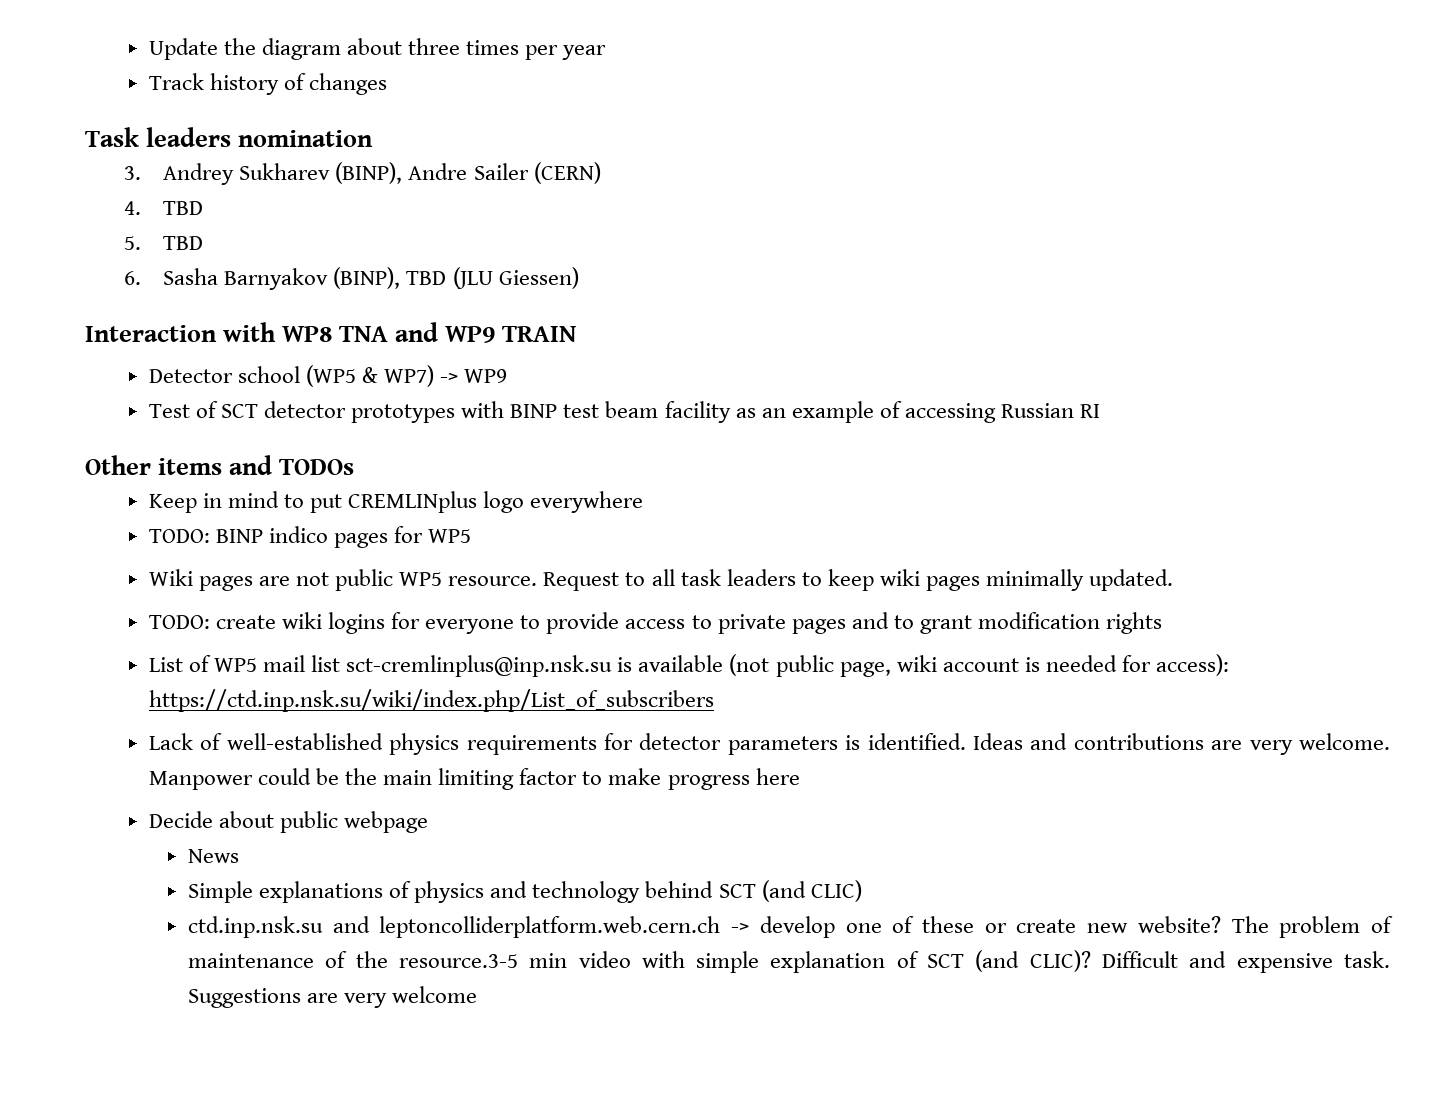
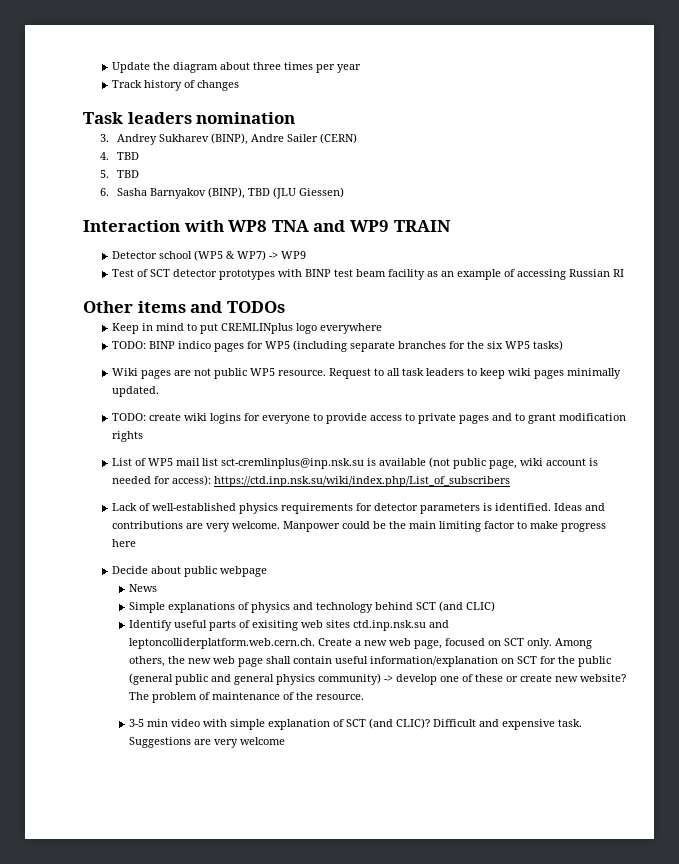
(472, 536) none -> [293,340,564,352] (including separate branches for the six WP5 tasks)
[187,916,721,938] ctd.inp.nsk.su and leptoncolliderplatform.web.cern.ch -> [129,620,450,631] [129,638,593,649] [129,656,612,667] [129,673,382,685] Identify useful parts of exisiting web sites ctd.inp.nsk.su and leptoncolliderplatform.web.cern.ch. Create a new web page, focused on SCT only. Among others, the new web page shall contain useful information/explanation on SCT for the public (general public and general physics community)
[398,954,518,968] resource.3-5 -> [316,694,365,700] [129,719,145,727] resource. // 3-5

